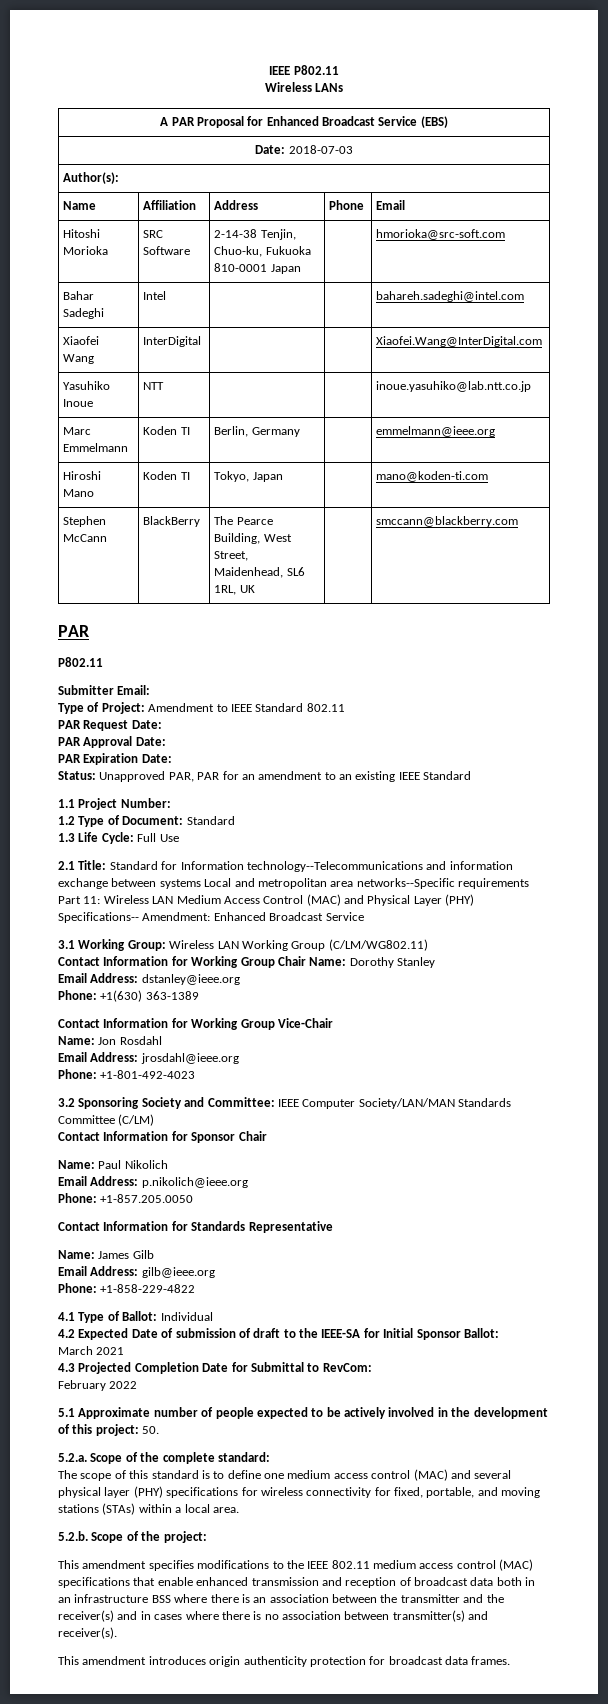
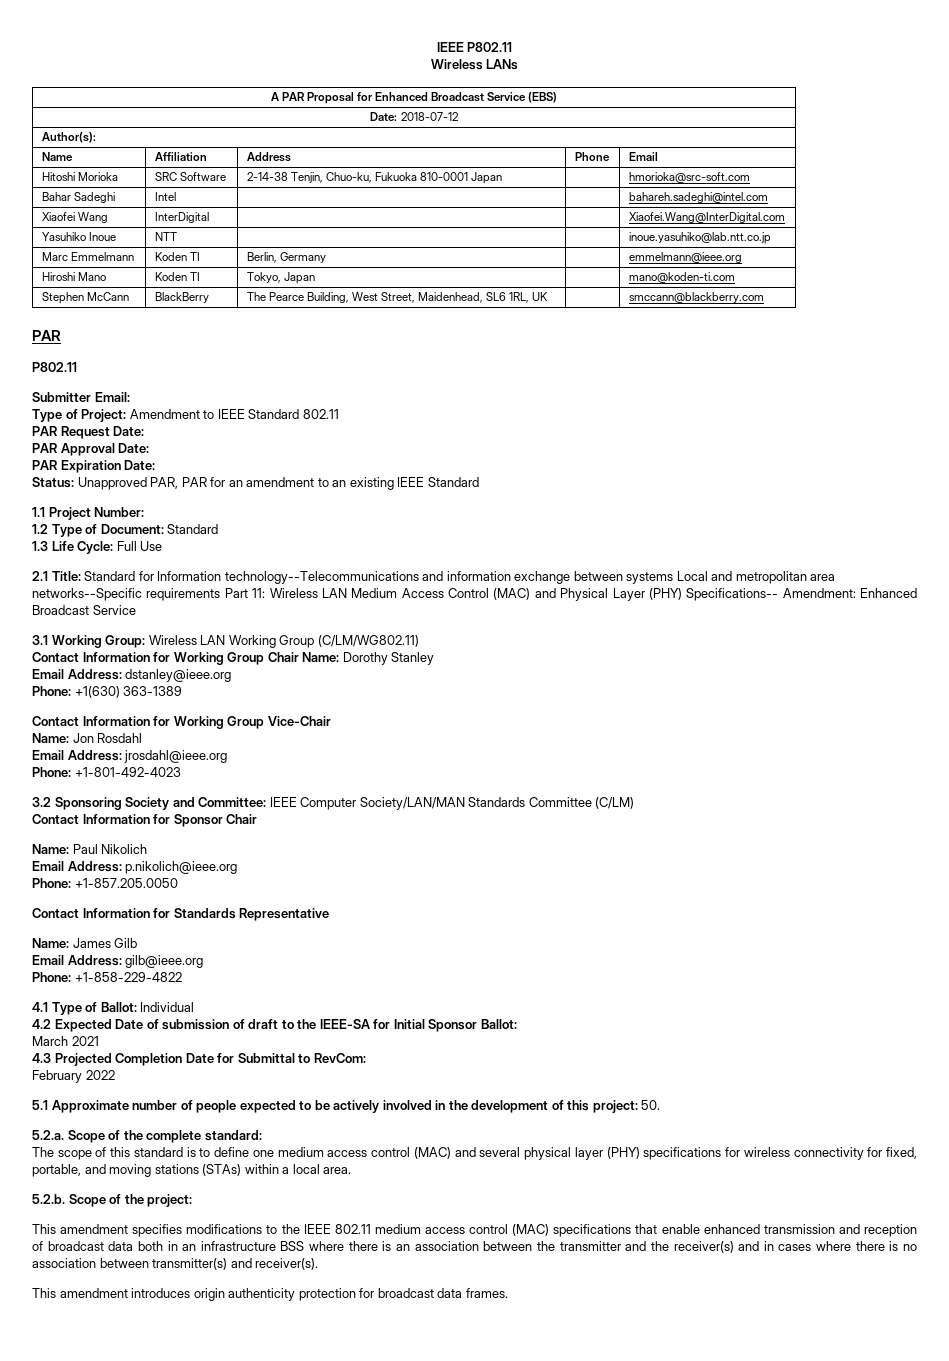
[288,145,353,154] 2018-07-03 -> [400,112,458,121] 2018-07-12

